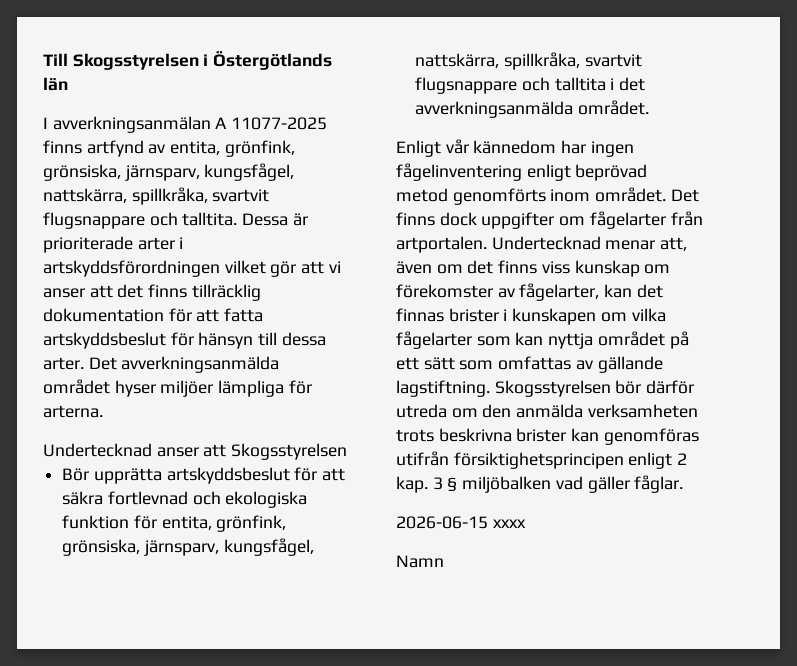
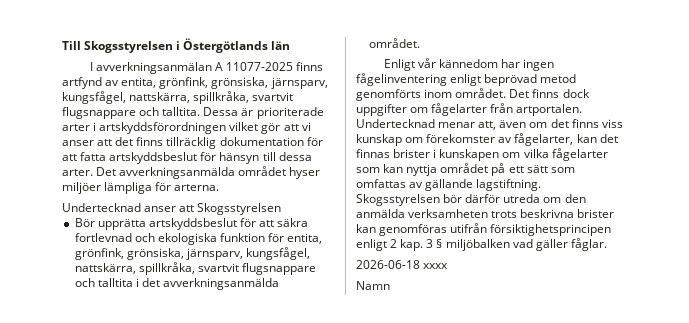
[396,516,488,529] 2026-06-15 -> [356,260,420,269] 2026-06-18

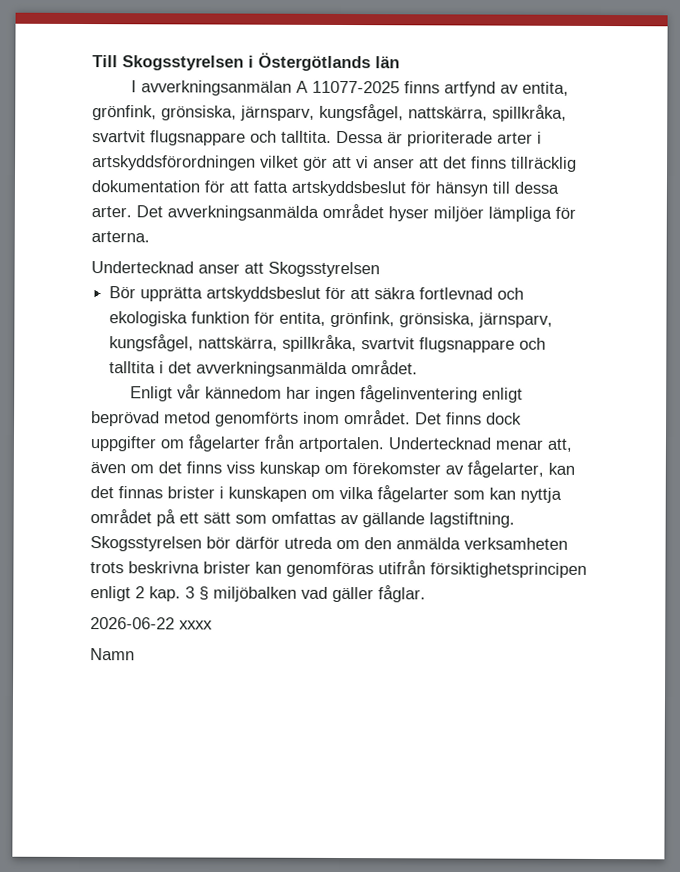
[356,260,420,269] 2026-06-18 -> [90,617,175,630] 2026-06-22

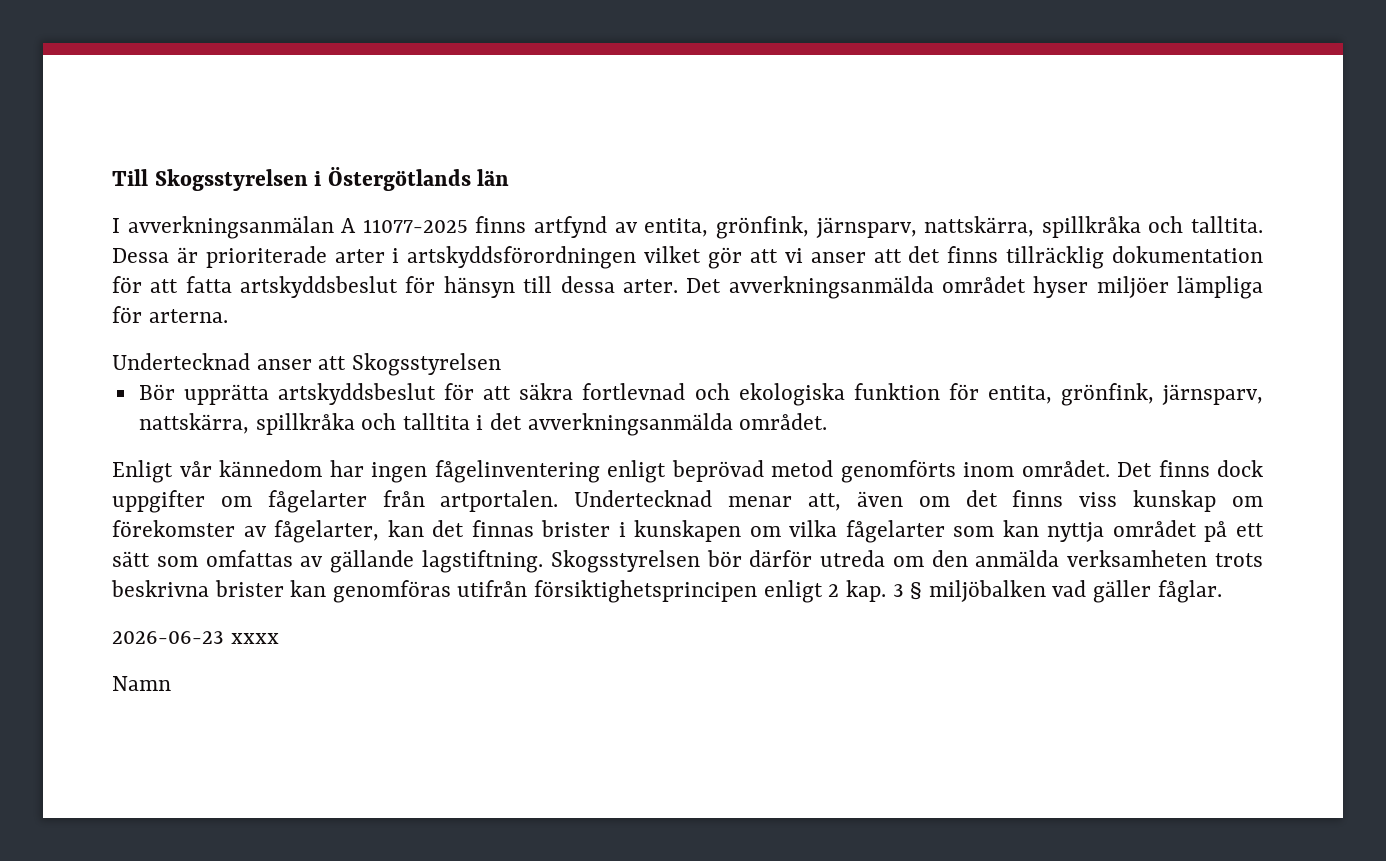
[161,103,567,122] [92,130,246,146] grönsiska, järnsparv, kungsfågel, nattskärra, spillkråka, svartvit flugsnappare -> [815,216,1141,238] järnsparv, nattskärra, spillkråka
[399,312,554,328] [109,334,516,353] grönsiska, järnsparv, kungsfågel, nattskärra, spillkråka, svartvit flugsnappare -> [1161,384,1263,405] [138,413,355,435] järnsparv, nattskärra, spillkråka
[90,617,175,630] 2026-06-22 -> [112,631,224,644] 2026-06-23

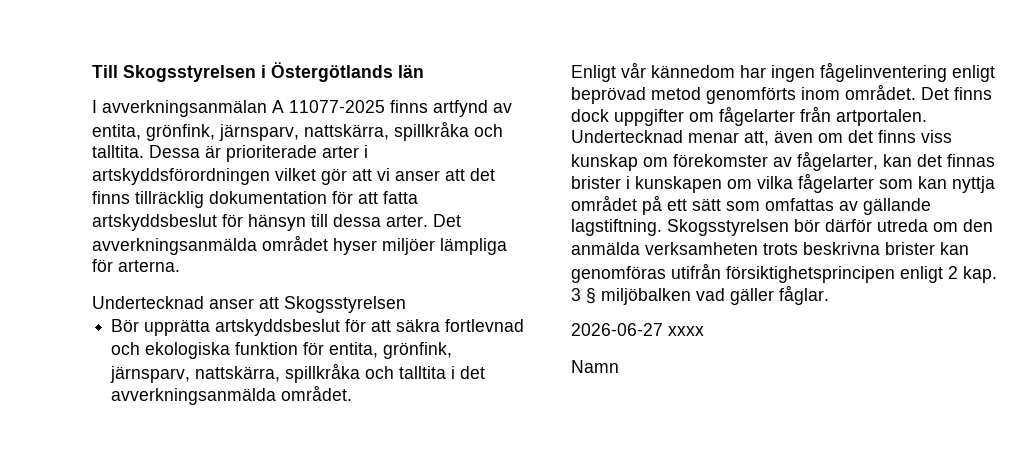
[112,631,224,644] 2026-06-23 -> [571,323,663,336] 2026-06-27

